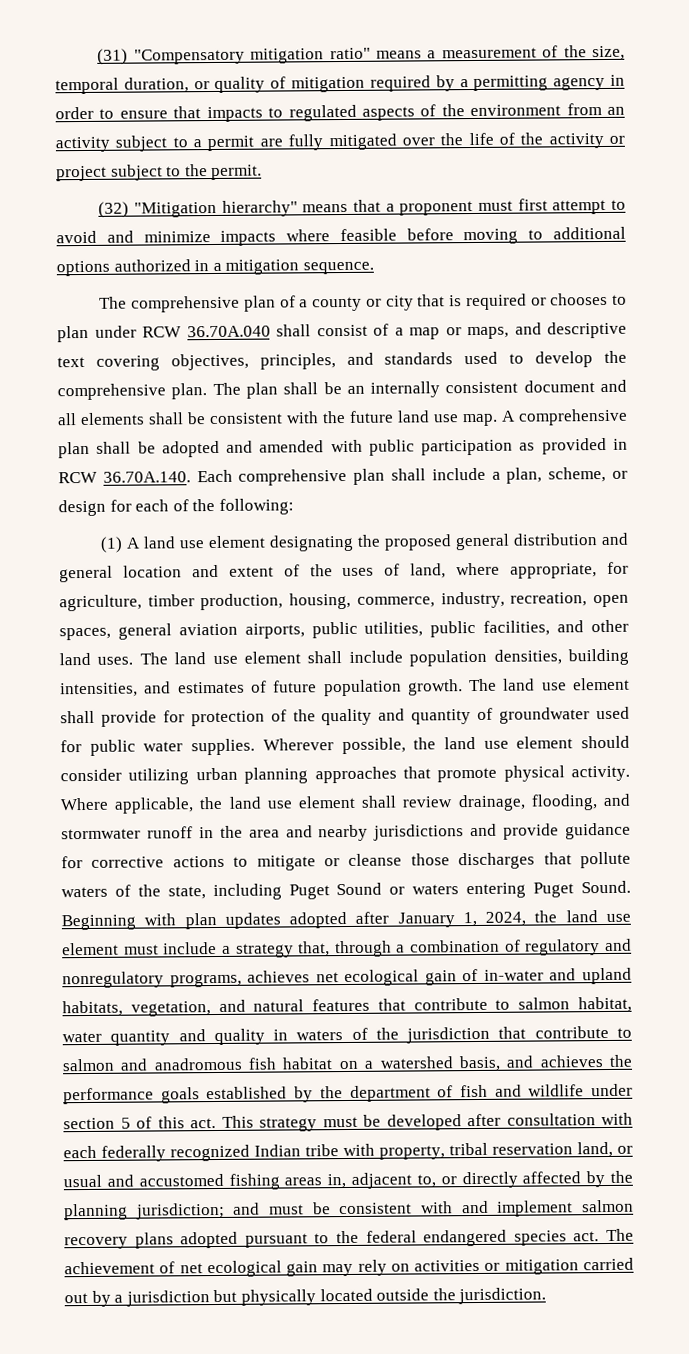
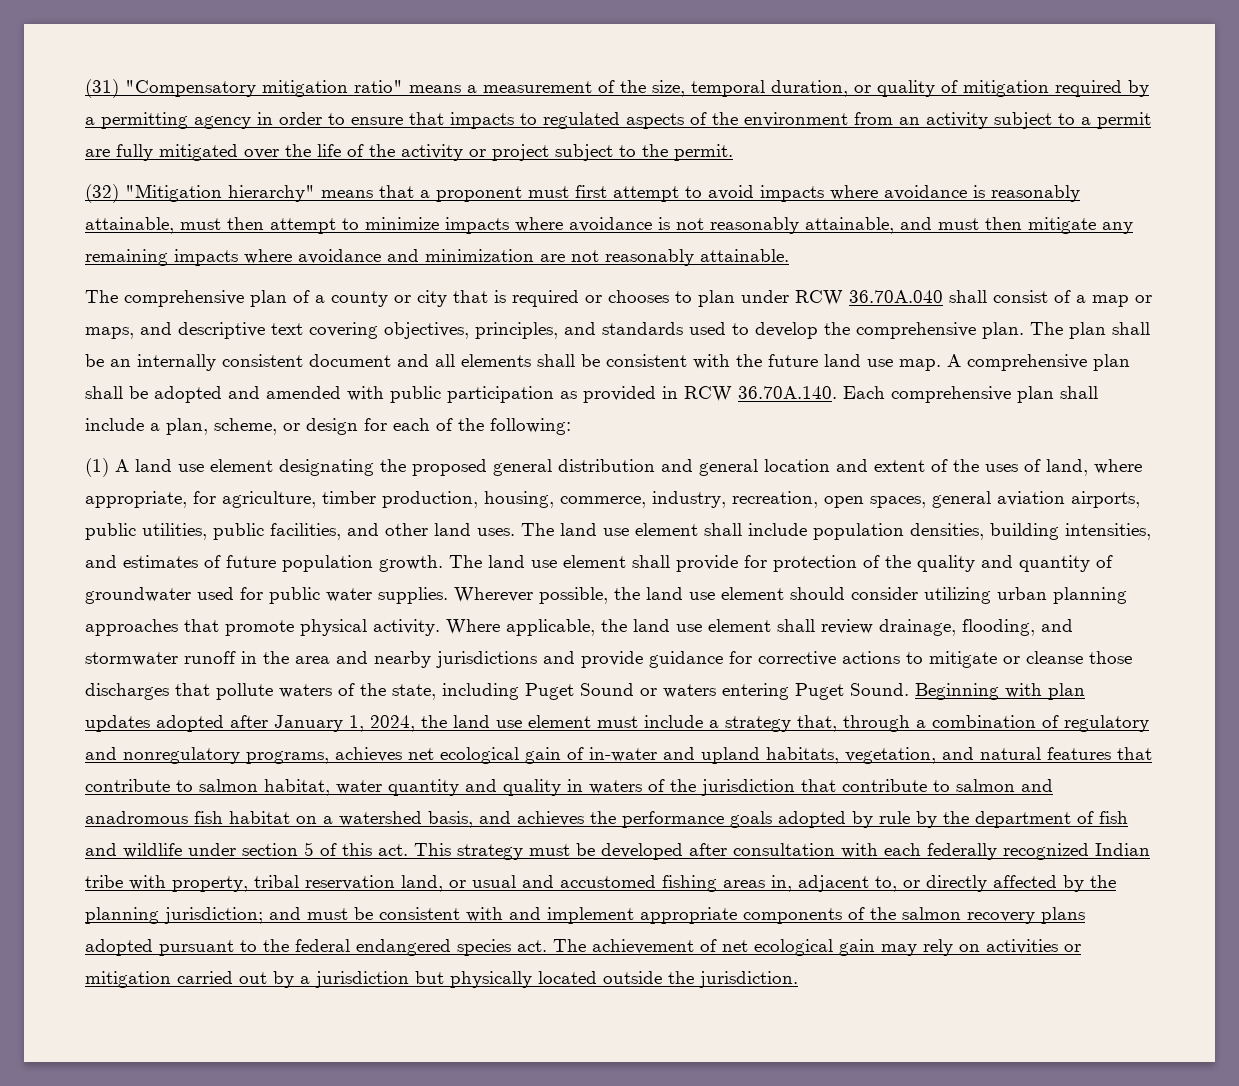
[106,226,626,246] [56,259,374,277] and minimize impacts where feasible before moving to additional options authorized in a mitigation sequence. -> [760,185,1080,202] [85,217,1133,234] [85,249,789,266] impacts where avoidance is reasonably attainable, must then attempt to minimize impacts where avoidance is not reasonably attainable, and must then mitigate any remaining impacts where avoidance and minimization are not reasonably attainable.
[206,1086,288,1100] established -> [778,811,910,828] adopted by rule
(574, 1208) none -> [640,907,896,924] appropriate components of the

